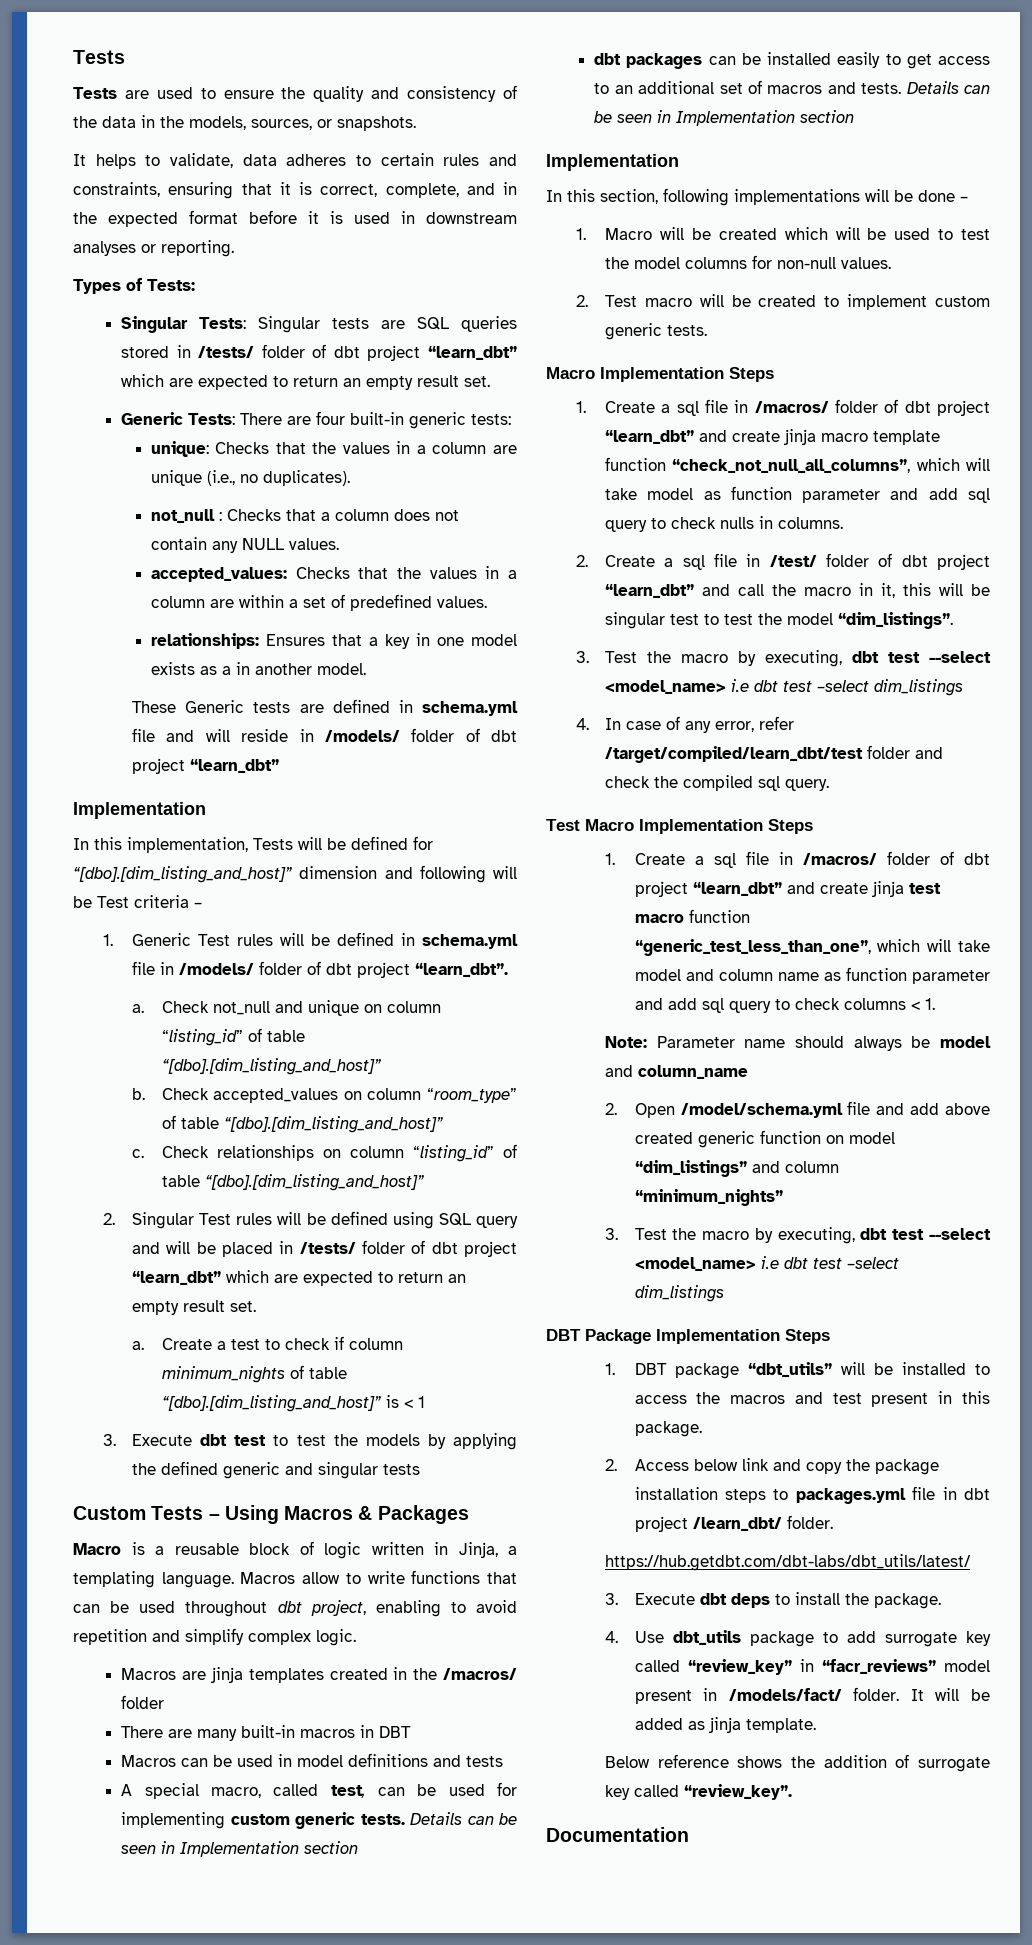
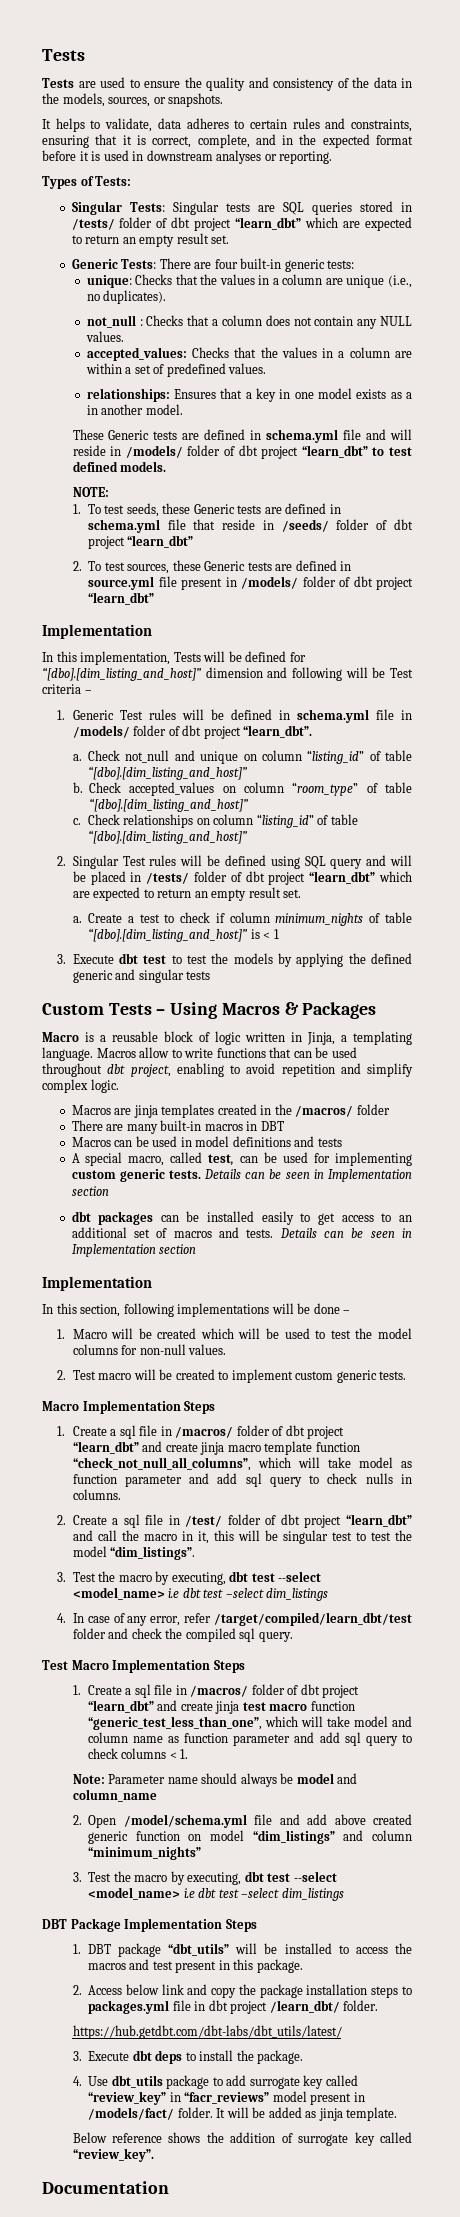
(280, 766) none -> [372,447,412,456] [72,461,167,472] [72,487,109,497] [72,503,341,517] [87,519,414,533] [87,535,194,549] [72,560,352,574] [87,576,413,590] [87,592,154,605] to test defined models. // NOTE: // 1. To test seeds, these Generic tests are defined in schema.yml file that reside in /seeds/ folder of dbt project “learn_dbt” // 2. To test sources, these Generic tests are defined in source.yml file present in /models/ folder of dbt project “learn_dbt”

